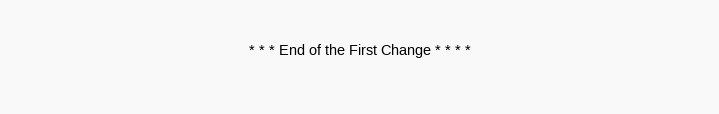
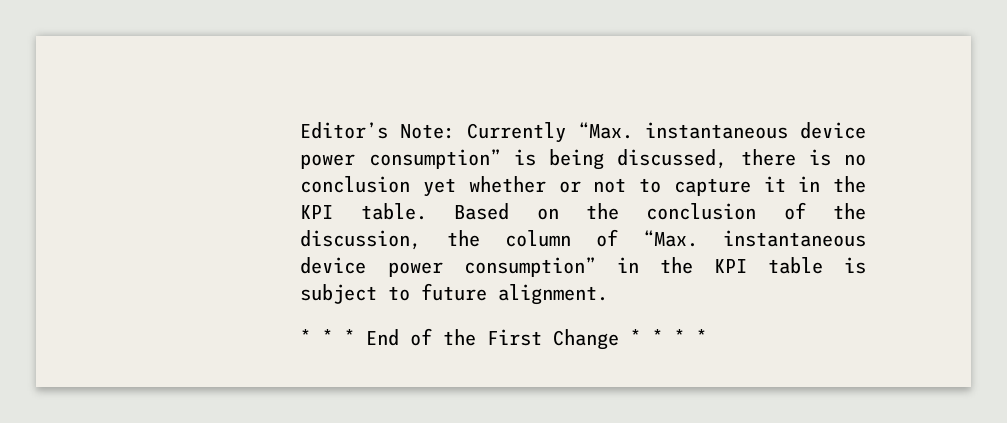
(248, 50) none -> [300,122,866,143] [300,149,866,170] [300,176,866,197] [300,202,866,220] [300,229,866,250] [300,257,866,277] [300,283,609,305] Editor’s Note: Currently “Max. instantaneous device power consumption” is being discussed, there is no conclusion yet whether or not to capture it in the KPI table. Based on the conclusion of the discussion, the column of “Max. instantaneous device power consumption” in the KPI table is subject to future alignment. //

